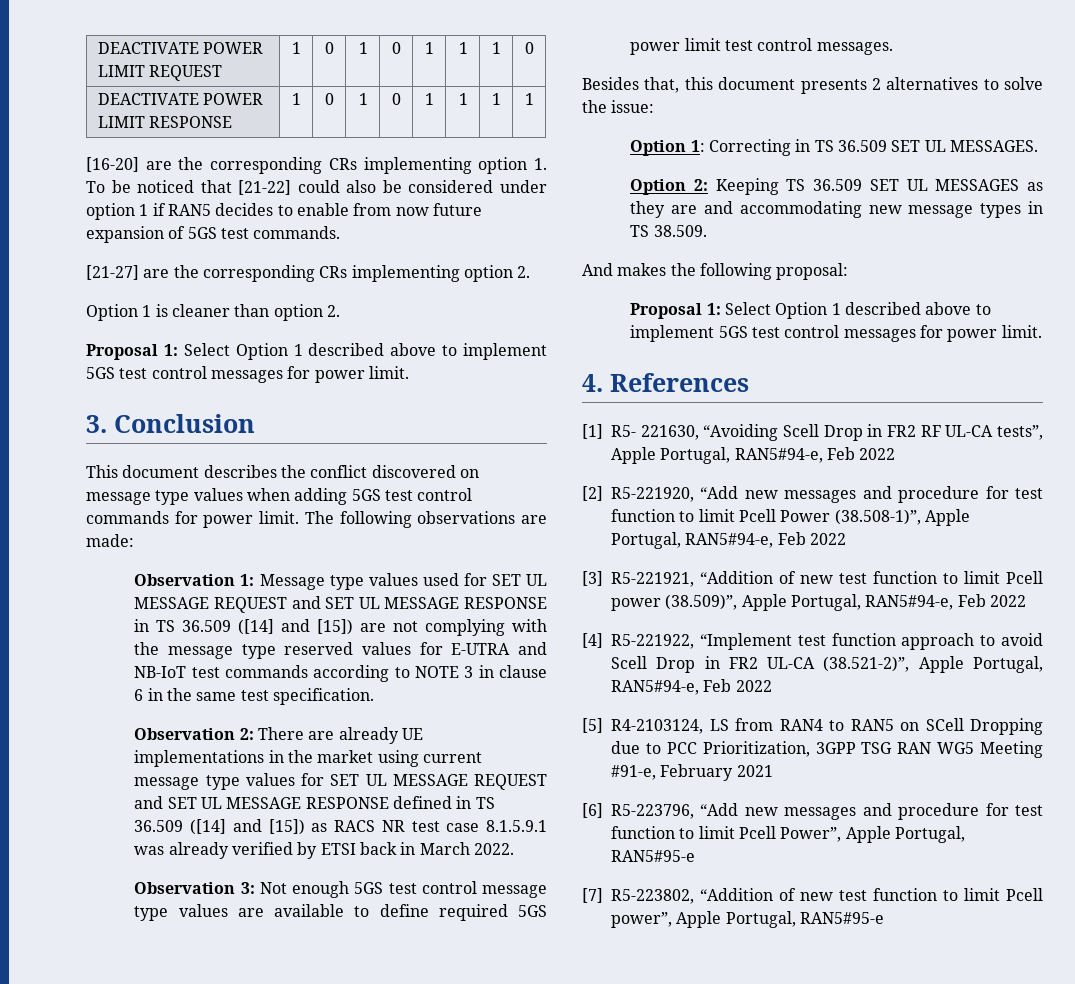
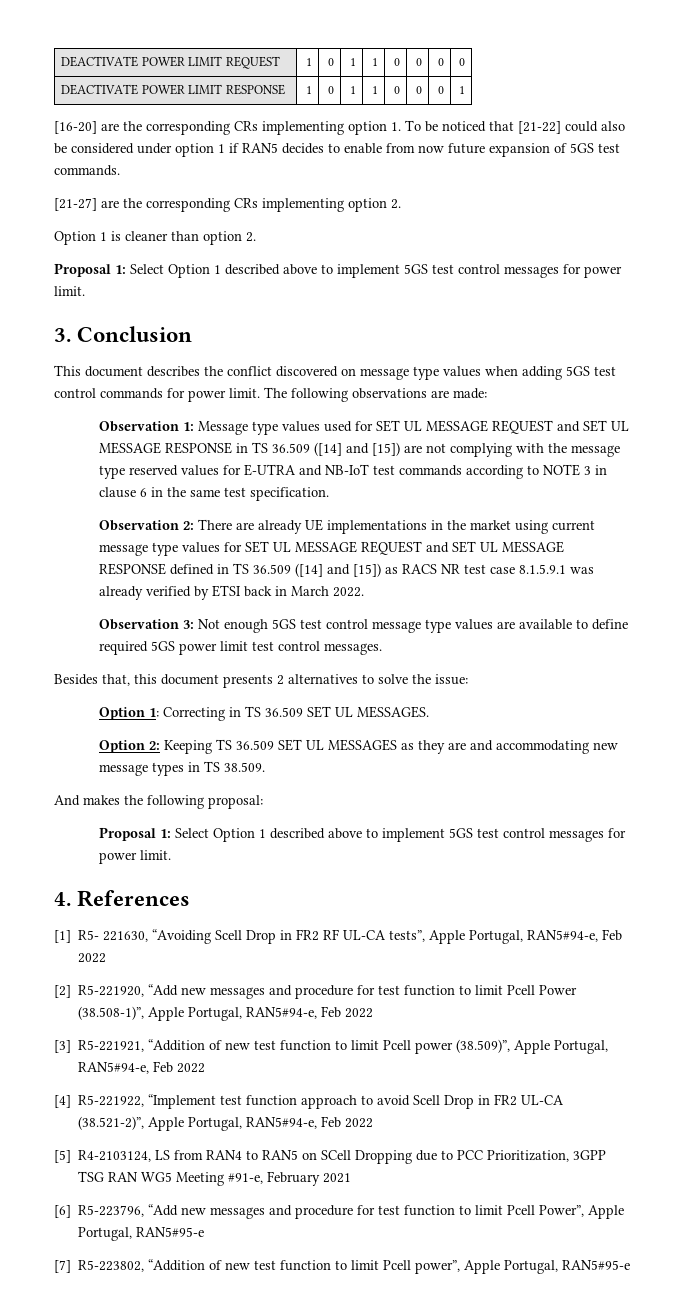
[392,42,402,54] [425,42,435,54] [459,42,469,54] [492,42,502,54] | 0 | 1 | 1 | 1 -> [371,58,378,66] [393,58,400,66] [415,58,422,66] [437,58,444,66] | 1 | 0 | 0 | 0
[392,93,402,105] [425,93,435,105] [459,93,469,105] [492,93,502,105] | 0 | 1 | 1 | 1 -> [371,86,378,94] [393,86,400,94] [415,86,422,94] [437,86,444,94] | 1 | 0 | 0 | 0

